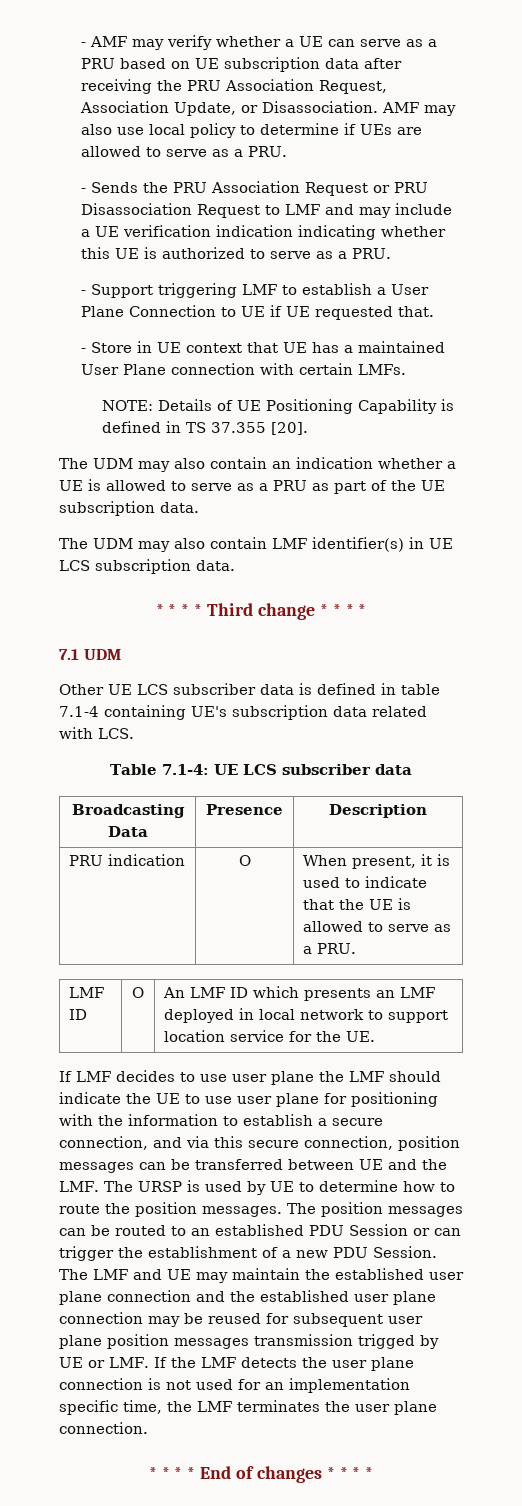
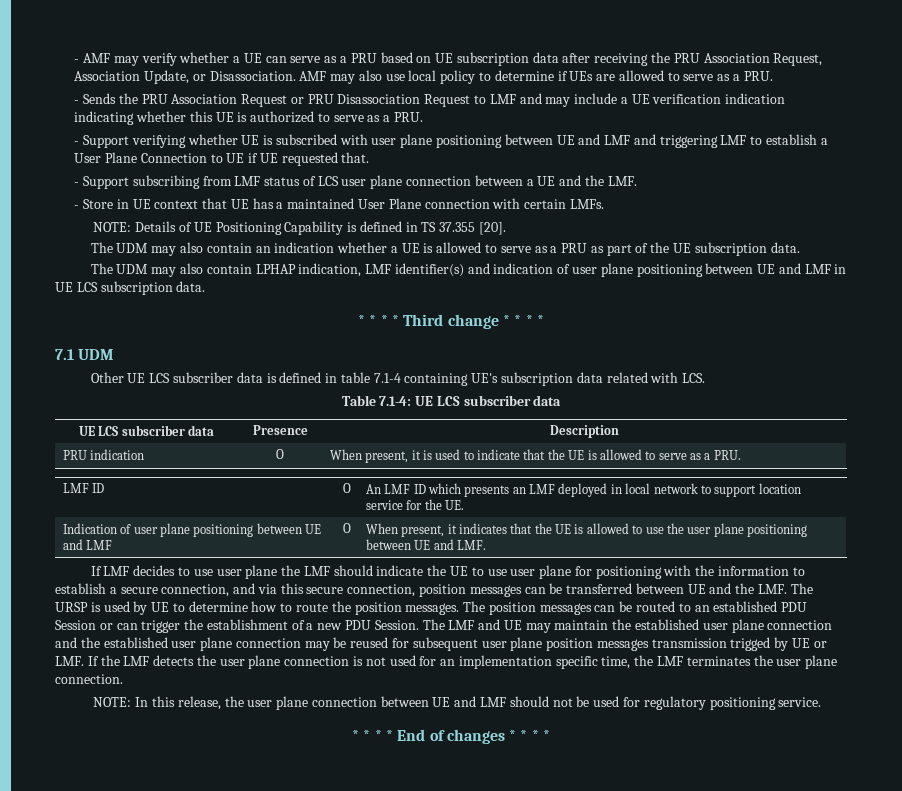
(153, 291) none -> [131,134,656,148] verifying whether UE is subscribed with user plane positioning between UE and LMF and
(434, 311) none -> [74,175,637,189] // - Support subscribing from LMF status of LCS user plane connection between a UE and the LMF.
[272,537,404,552] LMF identifier(s) -> [255,263,831,277] LPHAP indication, LMF identifier(s) and indication of user plane positioning between UE and LMF
[71,804,185,818] [107,826,148,837] Broadcasting Data -> [78,425,215,436] UE LCS subscriber data
(376, 1036) none -> [62,523,322,537] [62,539,113,550] [342,523,351,533] [365,523,808,537] [365,539,486,550] // Indication of user plane positioning between UE and LMF | O | When present, it indicates that the UE is allowed to use the user plane positioning between UE and LMF.
(148, 1428) none -> [93,696,822,710] // NOTE: In this release, the user plane connection between UE and LMF should not be used for regulatory positioning service.

